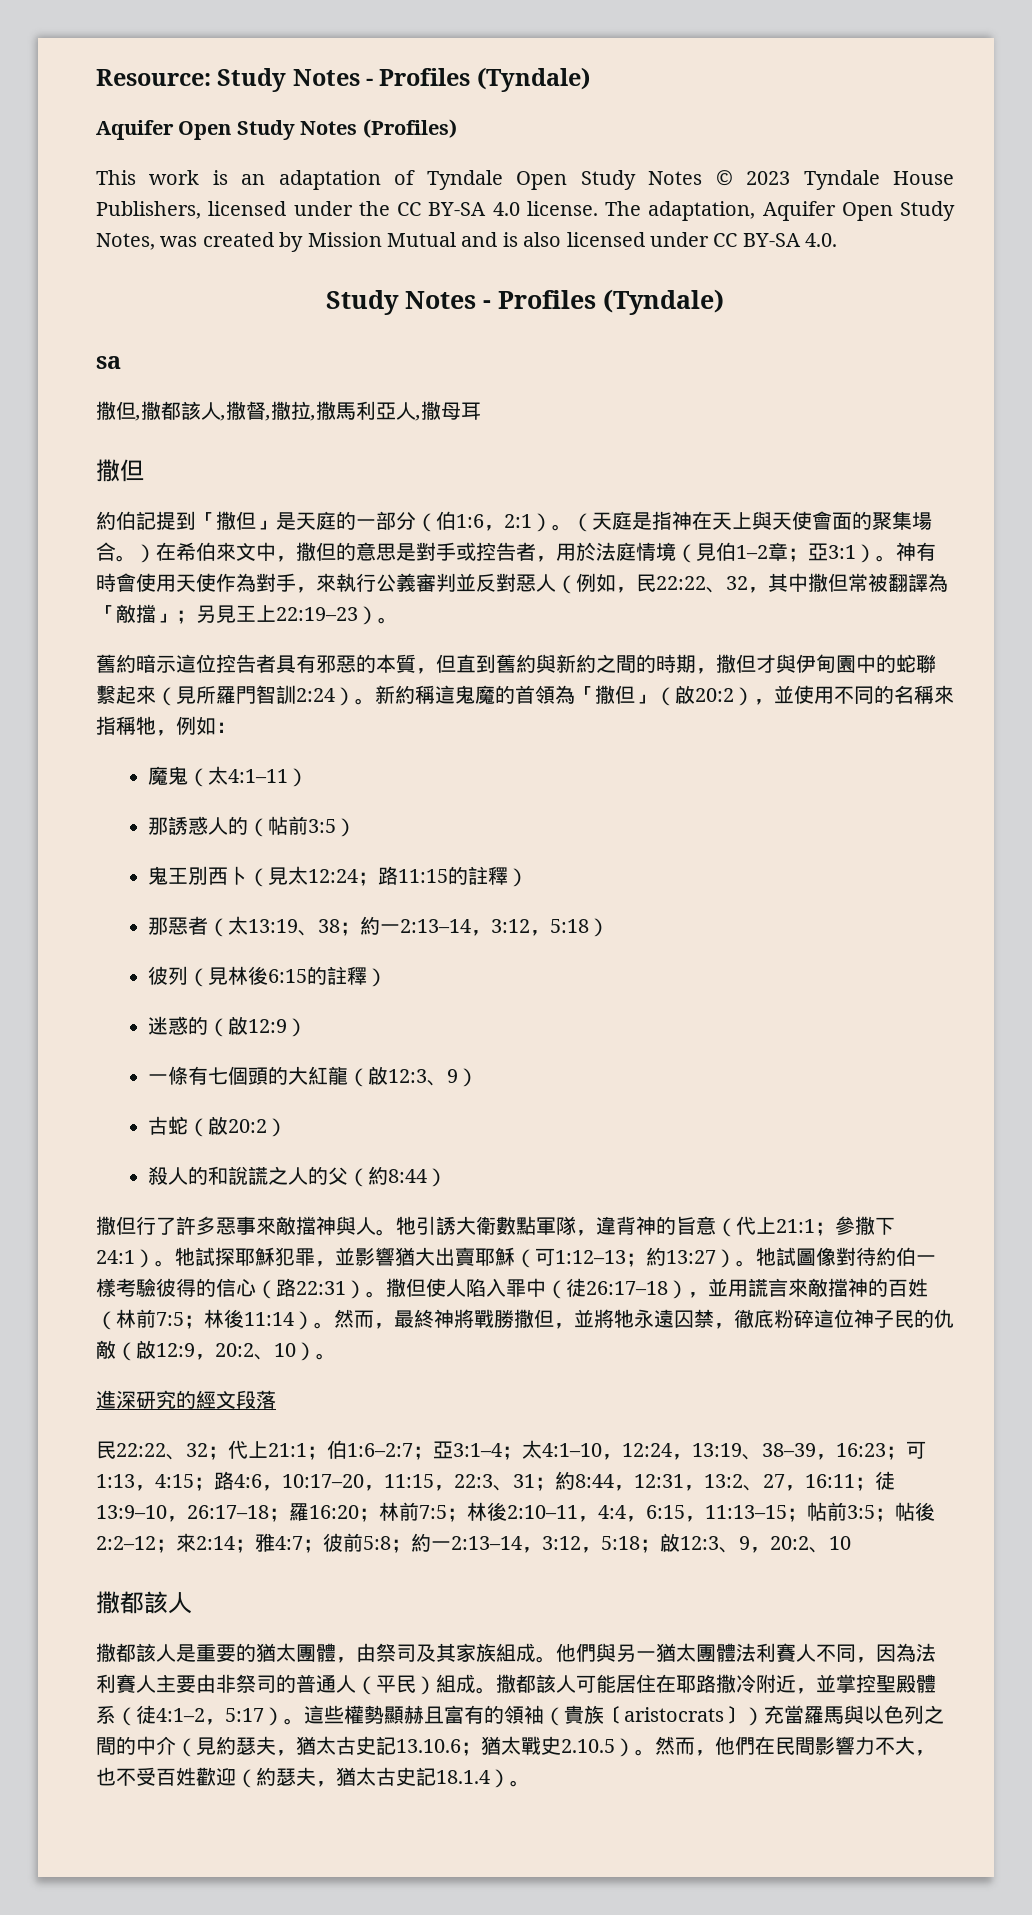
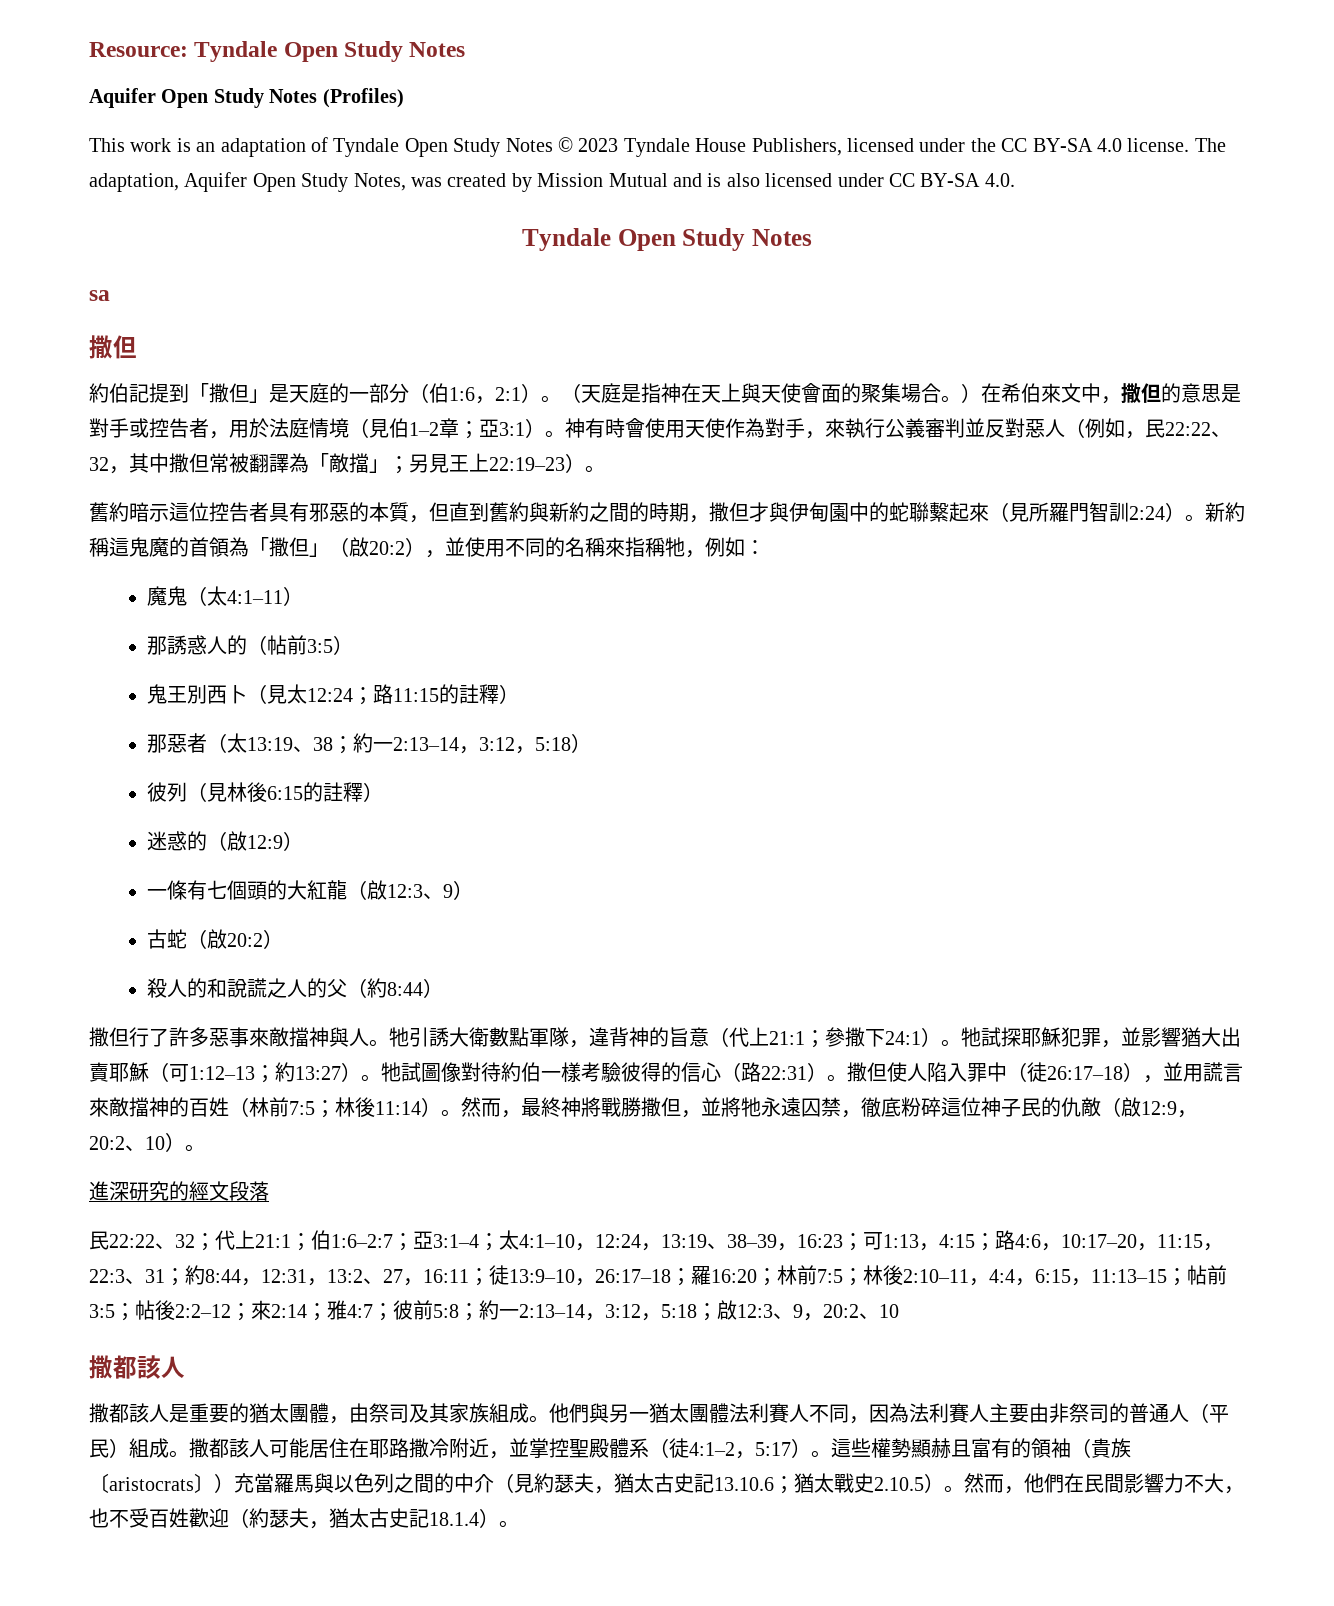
[217,67,590,92] Study Notes - Profiles (Tyndale) -> [194,41,466,62] Tyndale Open Study Notes
[326,289,724,315] [96,356,121,369] [96,401,481,421] Study Notes - Profiles (Tyndale) // sa // 撒但,撒都該人,撒督,撒拉,撒馬利亞人,撒母耳 -> [521,228,813,251] [89,290,110,301] Tyndale Open Study Notes // sa

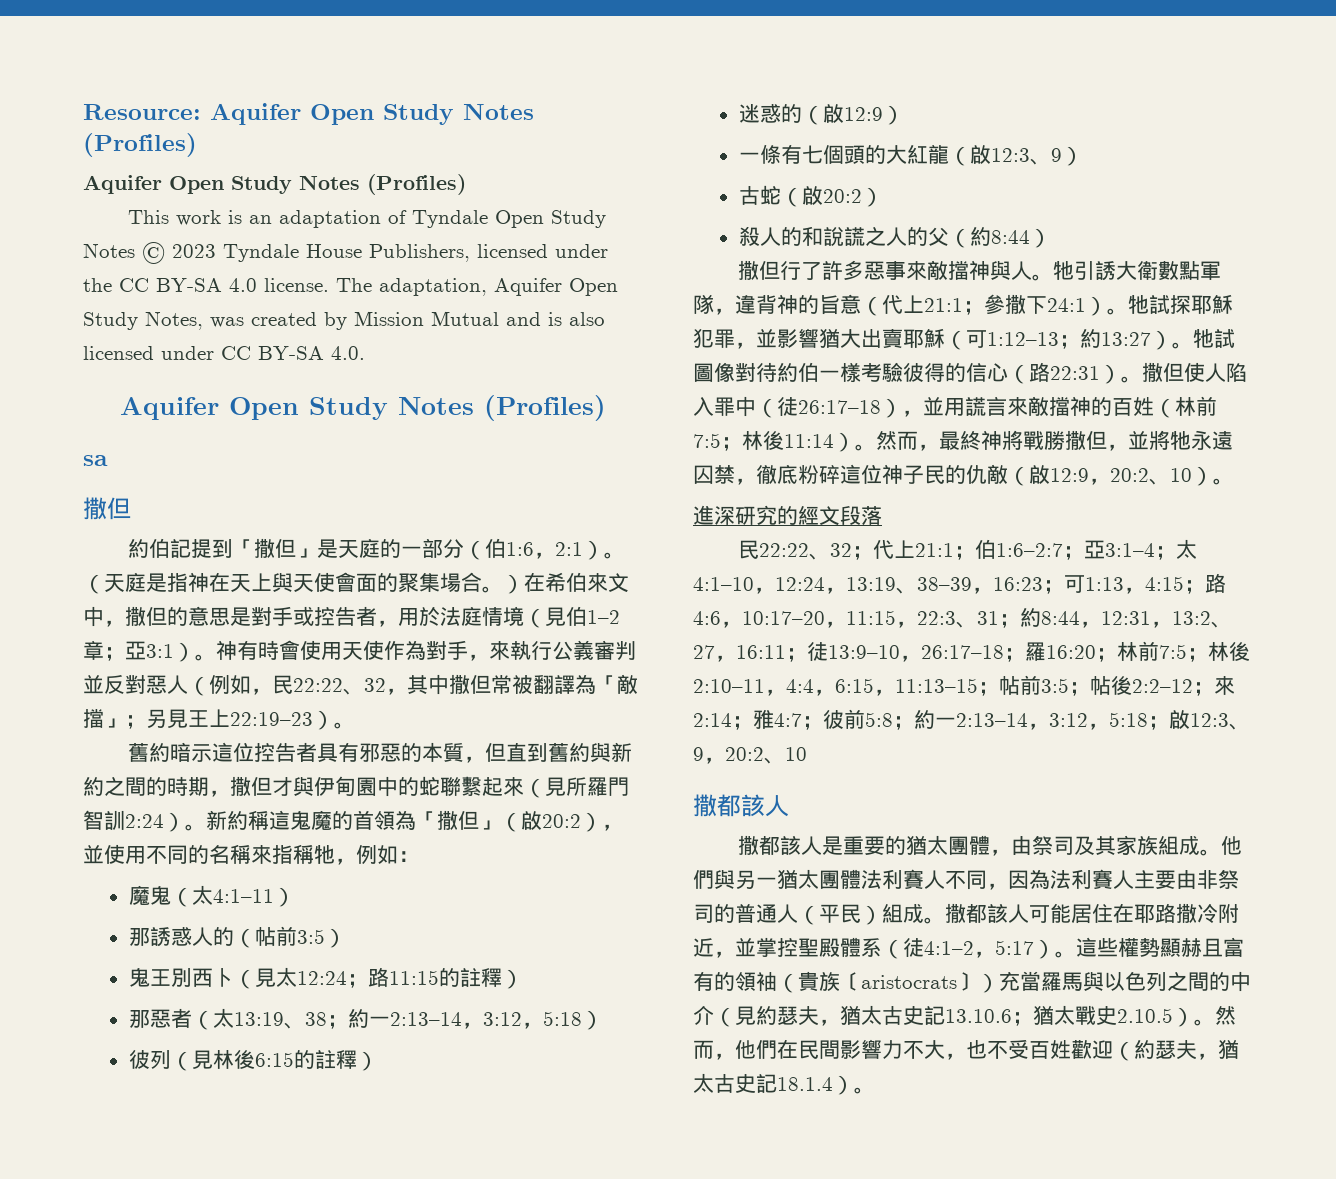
[194,41,466,62] Tyndale Open Study Notes -> [210,103,534,125] [83,133,197,157] Aquifer Open Study Notes (Profiles)
[521,228,813,251] Tyndale Open Study Notes -> [120,395,606,421] Aquifer Open Study Notes (Profiles)

